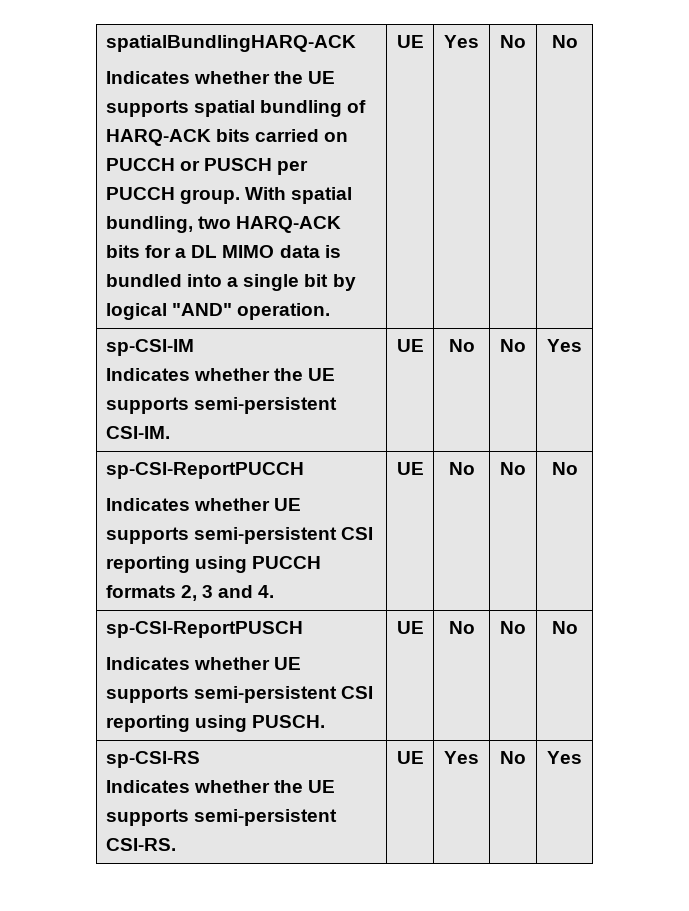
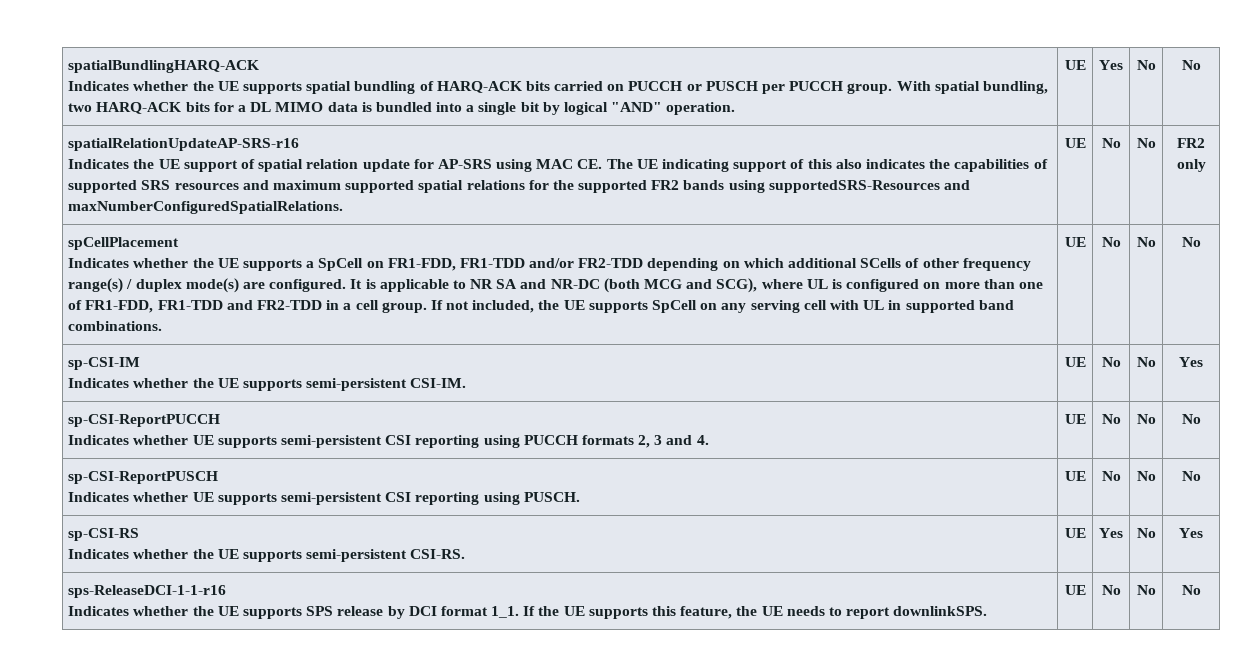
(578, 41) none -> [68,138,300,151] [68,159,1048,172] [68,180,971,193] [68,201,344,214] [1064,138,1086,148] [1101,138,1121,148] [1136,138,1156,148] [1177,138,1205,148] [1176,159,1206,172] [68,237,180,250] [68,258,1031,271] [68,278,1043,293] [68,300,1014,313] [68,321,163,331] [1064,237,1086,247] [1101,237,1121,247] [1136,237,1156,247] [1181,237,1201,247] // spatialRelationUpdateAP-SRS-r16 // Indicates the UE support of spatial relation update for AP-SRS using MAC CE. The UE indicating support of this also indicates the capabilities of supported SRS resources and maximum supported spatial relations for the supported FR2 bands using supportedSRS-Resources and maxNumberConfiguredSpatialRelations. | UE | No | No | FR2 only // spCellPlacement // Indicates whether the UE supports a SpCell on FR1-FDD, FR1-TDD and/or FR2-TDD depending on which additional SCells of other frequency range(s) / duplex mode(s) are configured. It is applicable to NR SA and NR-DC (both MCG and SCG), where UL is configured on more than one of FR1-FDD, FR1-TDD and FR2-TDD in a cell group. If not included, the UE supports SpCell on any serving cell with UL in supported band combinations. | UE | No | No | No
(582, 757) none -> [68,585,227,598] [68,606,988,619] [1064,585,1086,595] [1101,585,1121,595] [1136,585,1156,595] [1181,585,1201,595] // sps-ReleaseDCI-1-1-r16 // Indicates whether the UE supports SPS release by DCI format 1_1. If the UE supports this feature, the UE needs to report downlinkSPS. | UE | No | No | No

